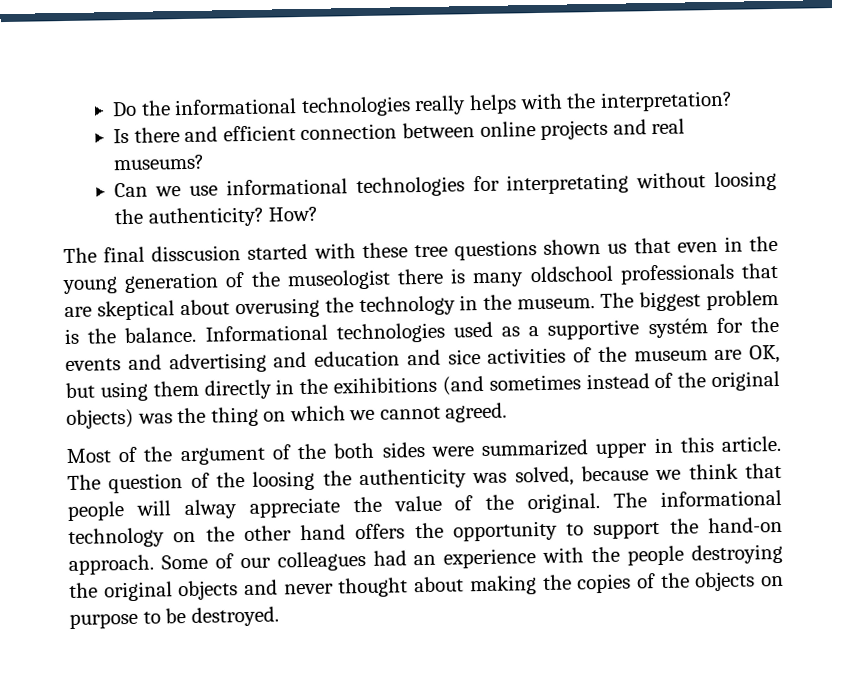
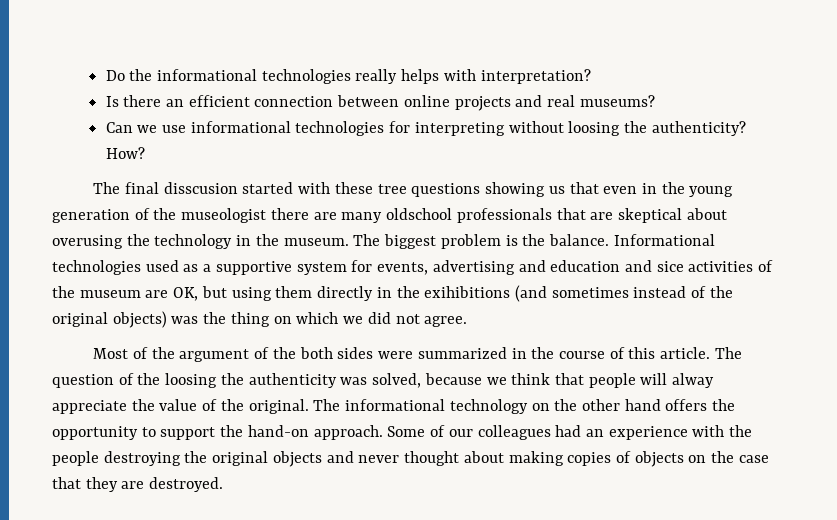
[566,93,597,109] the -> (476, 75) none
[184,126,219,142] and -> [165,99,184,107] an
[506,173,630,195] interpretating -> [414,122,505,136] interpreting
[543,238,602,255] shown -> [485,182,546,197] showing
[450,268,467,284] is -> [313,212,337,220] are
[647,316,779,339] [65,354,162,372] systém for the events and -> [296,260,429,275] system for events,
[379,402,508,423] cannot agreed. -> [367,312,468,327] did not agree.
[595,437,673,459] upper in -> [511,347,625,359] in the course of
[541,574,572,591] the -> (564, 458) none
[659,572,690,589] the -> (631, 457) none
[69,608,187,630] purpose to be -> [711,451,769,463] [52,477,145,492] the case that they are

